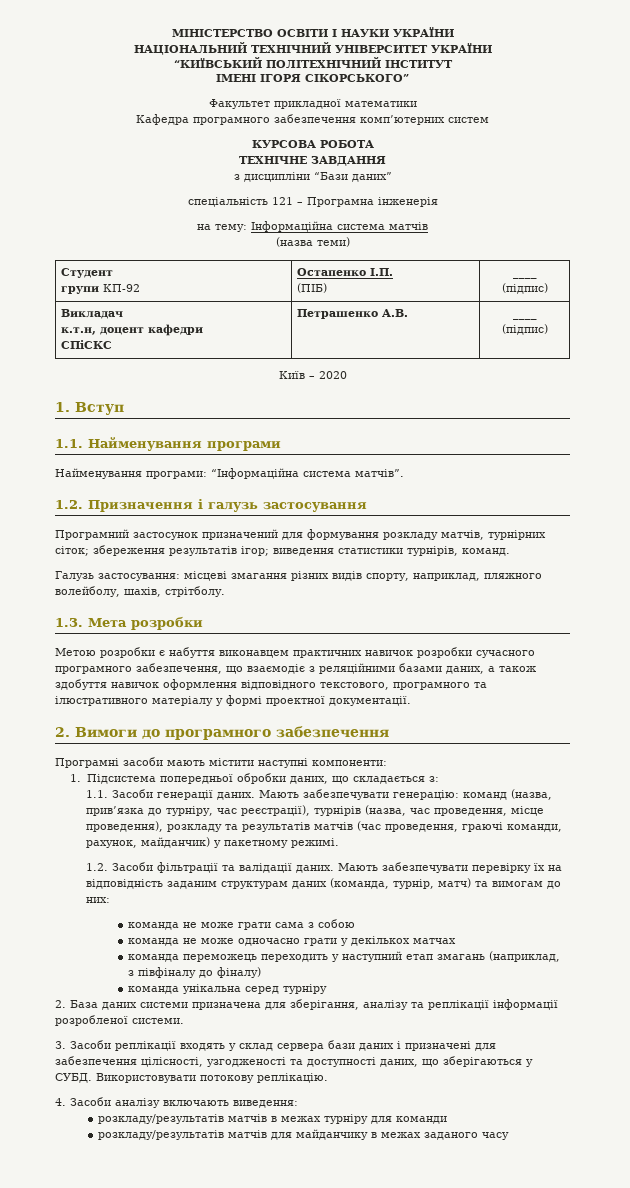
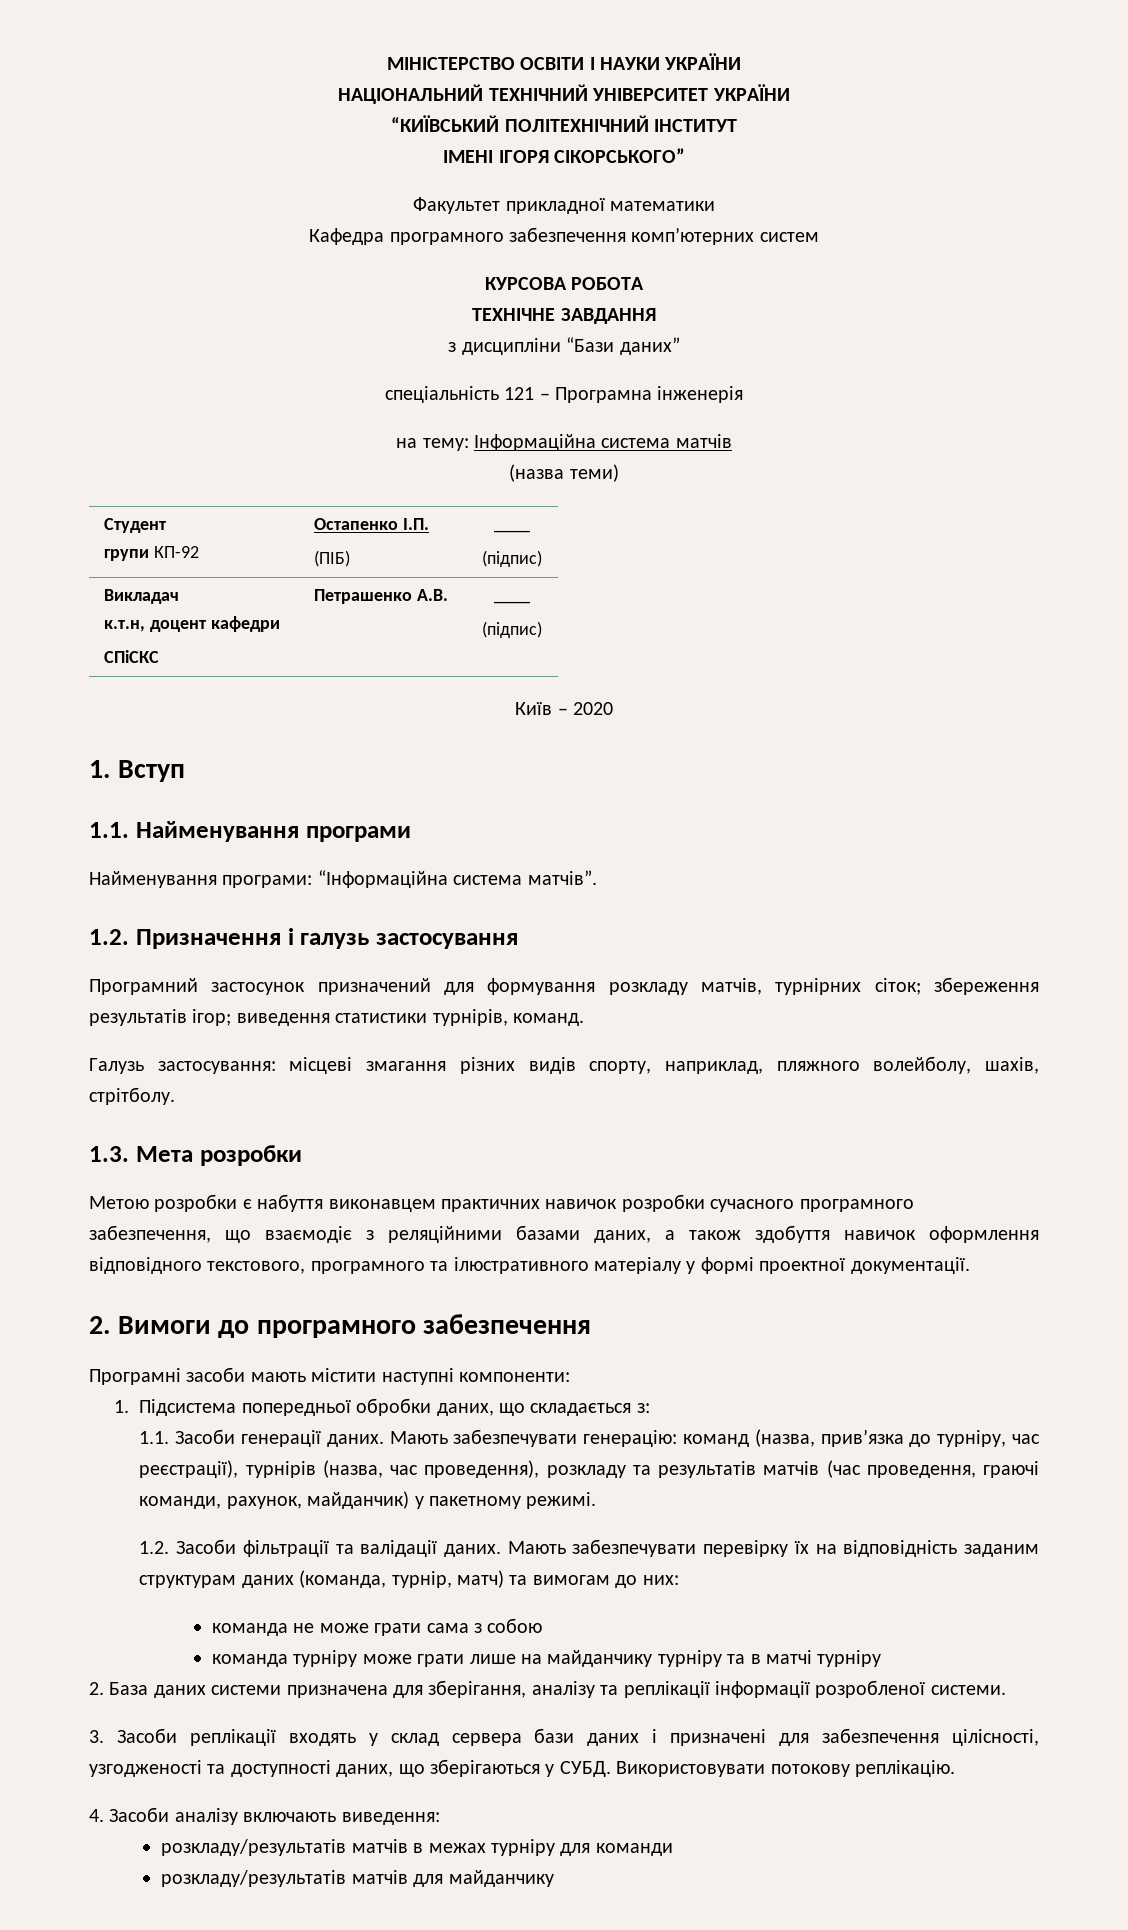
[433,806,544,816] проведення, місце -> (419, 1470) none
[183,936,457,946] [128,951,561,962] [128,967,262,978] [128,984,280,994] не може одночасно грати у декількох матчах // команда переможець переходить у наступний етап змагань (наприклад, з півфіналу до фіналу) // команда унікальна серед -> [293,1650,812,1667] турніру може грати лише на майданчику турніру та в матчі
[370,1132,509,1140] в межах заданого часу -> (554, 1878) none

